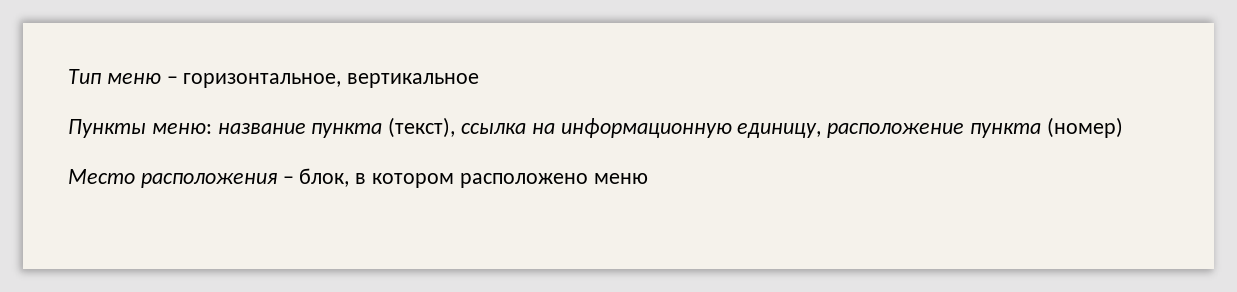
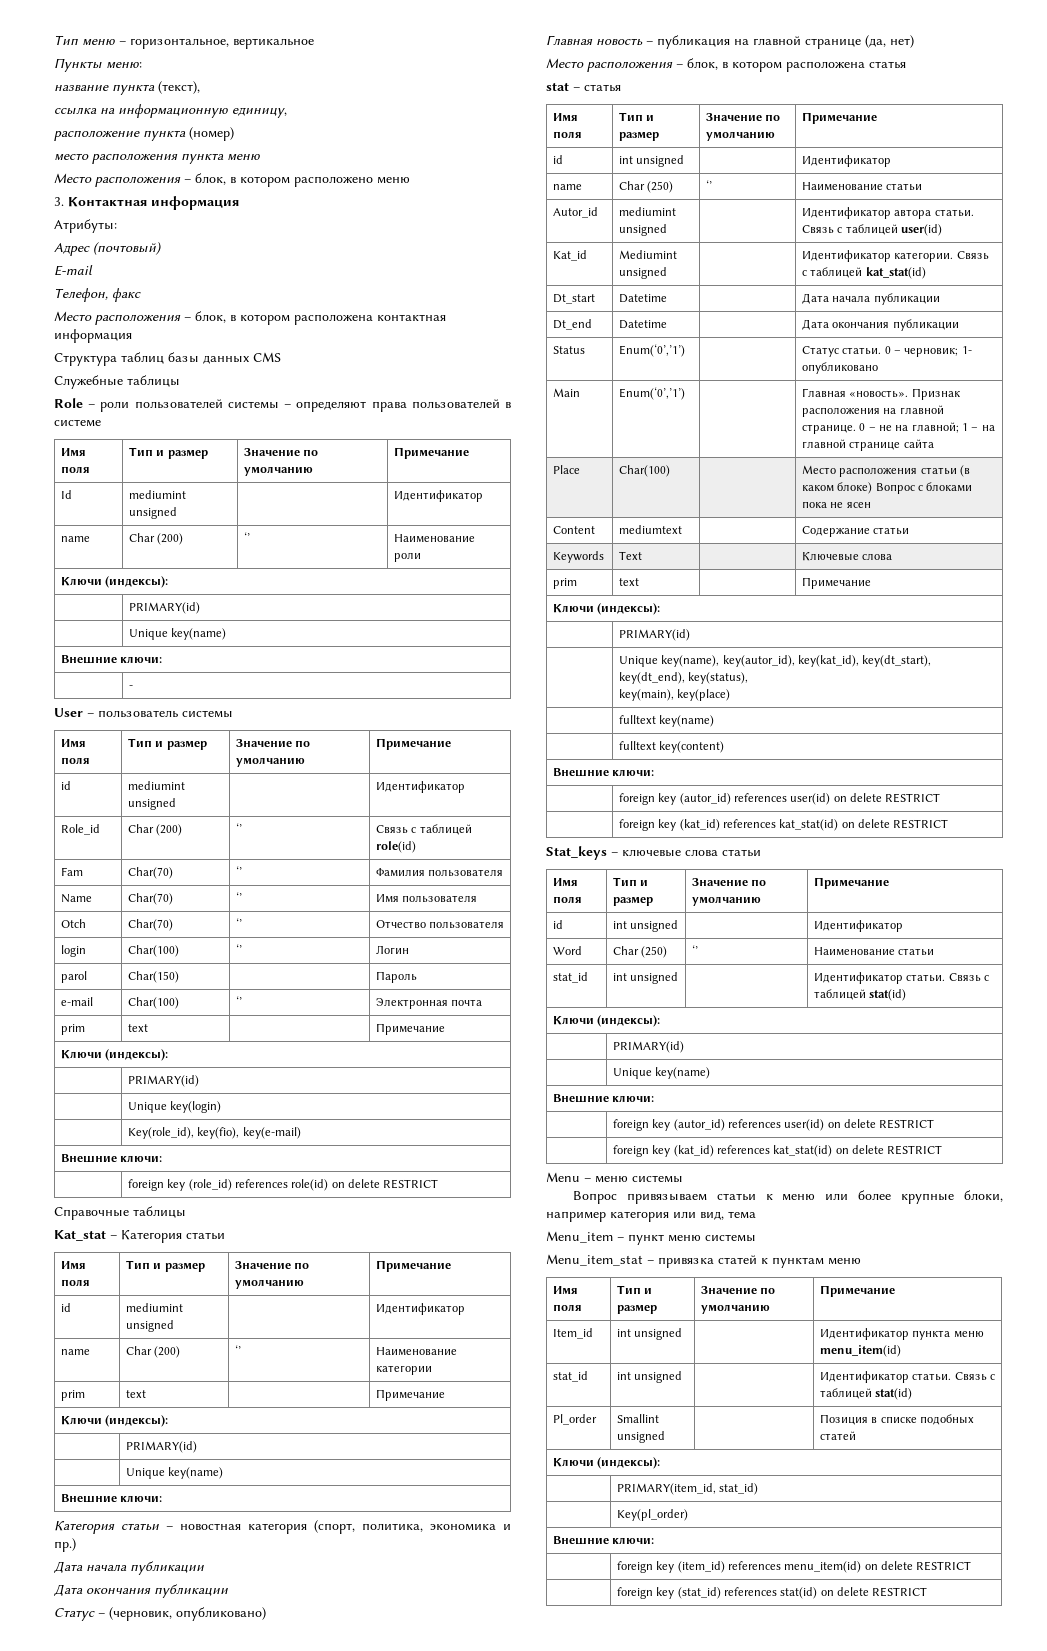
(212, 128) none -> (142, 65) //
(456, 127) none -> (200, 87) //
(822, 130) none -> (287, 112) //
(1123, 127) none -> [54,153,261,164] // место расположения пункта меню
(648, 178) none -> [54,196,239,210] [54,219,117,233] [54,242,162,256] [54,265,93,276] [54,288,141,302] [54,311,446,325] [54,329,132,343] [54,352,281,366] [54,375,180,389] [54,398,512,412] [54,419,101,427] [60,448,86,457] [60,466,90,473] [128,447,208,459] [243,448,319,456] [243,466,313,476] [393,447,469,459] [60,490,72,499] [128,490,186,499] [128,507,177,519] [393,490,483,502] [60,536,90,542] [128,533,184,545] [243,532,250,542] [393,534,475,543] [393,552,421,562] [60,576,169,588] [128,602,200,614] [128,628,227,640] [60,655,163,664] [128,685,133,689] [54,708,233,718] [60,739,86,748] [60,757,90,764] [127,738,207,750] [235,739,311,747] [235,757,305,767] [375,738,451,750] [60,781,71,790] [127,781,185,790] [127,798,176,810] [375,781,465,793] [60,824,100,835] [127,824,183,836] [235,823,242,833] [375,824,472,835] [375,841,416,853] [60,867,83,876] [127,867,173,879] [235,866,242,876] [375,868,504,877] [60,894,92,903] [127,893,173,905] [235,892,242,902] [375,894,478,903] [60,919,86,928] [127,919,173,931] [235,918,242,928] [375,920,505,929] [60,945,86,957] [127,945,179,957] [235,944,242,954] [375,945,409,954] [60,971,87,983] [127,971,179,983] [375,971,417,983] [60,997,93,1006] [127,997,179,1009] [235,996,242,1006] [375,998,483,1009] [60,1024,85,1035] [127,1024,148,1032] [375,1023,445,1035] [60,1049,169,1061] [127,1075,199,1087] [127,1101,222,1113] [127,1127,301,1139] [60,1154,163,1163] [127,1179,439,1191] [54,1206,186,1220] [54,1230,225,1243] [60,1261,86,1270] [60,1279,90,1286] [125,1260,205,1272] [234,1261,310,1269] [234,1279,304,1289] [375,1260,451,1272] [60,1303,71,1312] [125,1303,183,1312] [125,1320,174,1332] [375,1303,465,1315] [60,1349,90,1355] [125,1346,181,1358] [234,1345,241,1355] [375,1347,457,1356] [375,1365,432,1375] [60,1390,85,1401] [125,1390,146,1398] [375,1389,445,1401] [60,1415,169,1427] [125,1441,197,1453] [125,1467,224,1479] [60,1494,163,1503] [54,1520,511,1534] [54,1538,76,1552] [54,1561,204,1575] [54,1584,228,1598] [54,1607,266,1621] [546,35,914,49] [546,58,906,72] [546,82,621,92] [552,113,578,122] [552,131,582,138] [618,112,655,121] [618,131,659,141] [705,113,781,121] [705,131,775,141] [801,112,877,124] [552,155,563,164] [618,155,685,167] [801,155,891,167] [552,184,582,190] [618,181,674,193] [705,180,712,190] [801,182,923,191] [552,207,598,218] [618,207,676,216] [618,224,667,236] [801,207,974,219] [801,224,942,236] [552,250,587,261] [618,250,677,259] [618,267,667,279] [801,250,989,262] [801,267,926,279] [552,294,595,304] [618,294,667,303] [801,293,940,305] [552,319,592,330] [618,320,667,329] [801,319,959,331] [552,346,585,354] [618,344,685,357] [801,346,972,357] [801,362,878,374] [552,388,580,397] [618,387,685,400] [801,388,960,400] [801,405,944,417] [801,422,995,434] [801,439,934,451] [552,465,580,474] [618,465,670,477] [801,465,970,477] [801,482,973,494] [801,501,871,508] [552,526,595,534] [618,525,682,534] [801,526,910,537] [552,551,604,563] [618,551,642,560] [801,552,893,561] [552,578,577,589] [618,578,639,586] [801,577,871,589] [552,603,661,615] [618,629,690,641] [618,655,932,667] [618,672,749,684] [618,689,731,701] [618,715,715,727] [618,741,725,753] [552,768,655,777] [618,793,941,805] [618,819,949,831] [546,846,761,860] [552,878,578,887] [552,896,582,903] [612,877,649,886] [612,896,653,906] [691,878,767,886] [691,896,761,906] [813,877,889,889] [552,920,563,929] [612,920,679,932] [813,920,903,932] [552,946,582,955] [612,946,668,958] [691,945,698,955] [813,947,935,956] [552,972,588,983] [612,972,679,984] [813,972,989,984] [813,989,907,1001] [552,1015,661,1027] [612,1041,684,1053] [612,1067,711,1079] [552,1094,655,1103] [612,1119,935,1131] [612,1145,943,1157] [546,1172,683,1183] [572,1190,1003,1204] [546,1211,756,1222] [546,1231,756,1245] [546,1254,861,1268] [552,1286,578,1295] [552,1304,582,1311] [616,1285,653,1294] [616,1304,657,1314] [700,1286,776,1294] [700,1304,770,1314] [819,1285,895,1297] [552,1328,593,1339] [616,1328,683,1340] [819,1328,984,1340] [819,1345,901,1357] [552,1371,588,1382] [616,1371,683,1383] [819,1371,995,1383] [819,1388,913,1400] [552,1414,597,1425] [616,1414,659,1423] [616,1431,665,1443] [819,1414,974,1425] [819,1431,856,1440] [552,1457,661,1469] [616,1483,759,1495] [616,1509,688,1521] [552,1536,655,1545] [616,1561,972,1573] [616,1587,928,1599] // 3. Контактная информация // Атрибуты: // Адрес (почтовый) // E-mail // Телефон, факс // Место расположения – блок, в котором расположена контактная информация // Структура таблиц базы данных CMS // Служебные таблицы // Role – роли пользователей системы – определяют права пользователей в системе // Имя поля | Тип и размер | Значение по умолчанию | Примечание // Id | mediumint unsigned | | Идентификатор // name | Char (200) | ‘’ | Наименование роли // Ключи (индексы): // | PRIMARY(id) // | Unique key(name) // Внешние ключи: // | - // User – пользователь системы // Имя поля | Тип и размер | Значение по умолчанию | Примечание // id | mediumint unsigned | | Идентификатор // Role_id | Char (200) | ‘’ | Связь с таблицей role(id) // Fam | Char(70) | ‘’ | Фамилия пользователя // Name | Char(70) | ‘’ | Имя пользователя // Otch | Char(70) | ‘’ | Отчество пользователя // login | Char(100) | ‘’ | Логин // parol | Char(150) | | Пароль // e-mail | Char(100) | ‘’ | Электронная почта // prim | text | | Примечание // Ключи (индексы): // | PRIMARY(id) // | Unique key(login) // | Key(role_id), key(fio), key(e-mail) // Внешние ключи: // | foreign key (role_id) references role(id) on delete RESTRICT // Справочные таблицы // Kat_stat – Категория статьи // Имя поля | Тип и размер | Значение по умолчанию | Примечание // id | mediumint unsigned | | Идентификатор // name | Char (200) | ‘’ | Наименование категории // prim | text | | Примечание // Ключи (индексы): // | PRIMARY(id) // | Unique key(name) // Внешние ключи: // Категория статьи – новостная категория (спорт, политика, экономика и пр.) // Дата начала публикации // Дата окончания публикации // Статус – (черновик, опубликовано) // Главная новость – публикация на главной странице (да, нет) // Место расположения – блок, в котором расположена статья // stat – статья // Имя поля | Тип и размер | Значение по умолчанию | Примечание // id | int unsigned | | Идентификатор // name | Char (250) | ‘’ | Наименование статьи // Autor_id | mediumint unsigned | | Идентификатор автора статьи. Связь с таблицей user(id) // Kat_id | Mediumint unsigned | | Идентификатор категории. Связь с таблицей kat_stat(id) // Dt_start | Datetime | | Дата начала публикации // Dt_end | Datetime | | Дата окончания публикации // Status | Enum(‘0’,’1’) | | Статус статьи. 0 – черновик; 1- опубликовано // Main | Enum(‘0’,’1’) | | Главная «новость». Признак расположения на главной странице. 0 – не на главной; 1 – на главной странице сайта // Place | Char(100) | | Место расположения статьи (в каком блоке) Вопрос с блоками пока не ясен // Content | mediumtext | | Содержание статьи // Keywords | Text | | Ключевые слова // prim | text | | Примечание // Ключи (индексы): // | PRIMARY(id) // | Unique key(name), key(autor_id), key(kat_id), key(dt_start), key(dt_end), key(status), // key(main), key(place) // | fulltext key(name) // | fulltext key(content) // Внешние ключи: // | foreign key (autor_id) references user(id) on delete RESTRICT // | foreign key (kat_id) references kat_stat(id) on delete RESTRICT // Stat_keys – ключевые слова статьи // Имя поля | Тип и размер | Значение по умолчанию | Примечание // id | int unsigned | | Идентификатор // Word | Char (250) | ‘’ | Наименование статьи // stat_id | int unsigned | | Идентификатор статьи. Связь с таблицей stat(id) // Ключи (индексы): // | PRIMARY(id) // | Unique key(name) // Внешние ключи: // | foreign key (autor_id) references user(id) on delete RESTRICT // | foreign key (kat_id) references kat_stat(id) on delete RESTRICT // Menu – меню системы // Вопрос привязываем статьи к меню или более крупные блоки, например категория или вид, тема // Menu_item – пункт меню системы // Menu_item_stat – привязка статей к пунктам меню // Имя поля | Тип и размер | Значение по умолчанию | Примечание // Item_id | int unsigned | | Идентификатор пункта меню menu_item(id) // stat_id | int unsigned | | Идентификатор статьи. Связь с таблицей stat(id) // Pl_order | Smallint unsigned | | Позиция в списке подобных статей // Ключи (индексы): // | PRIMARY(item_id, stat_id) // | Key(pl_order) // Внешние ключи: // | foreign key (item_id) references menu_item(id) on delete RESTRICT // | foreign key (stat_id) references stat(id) on delete RESTRICT

